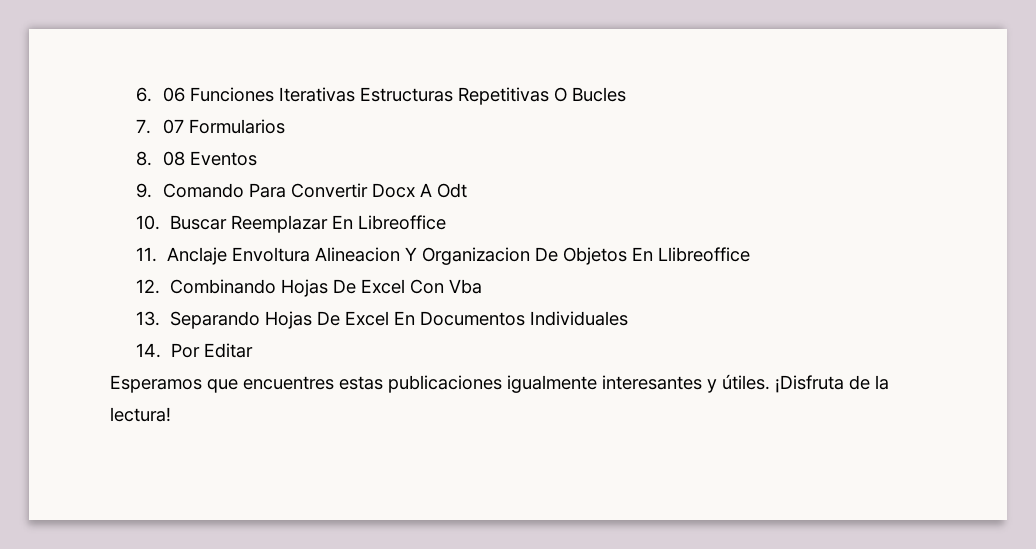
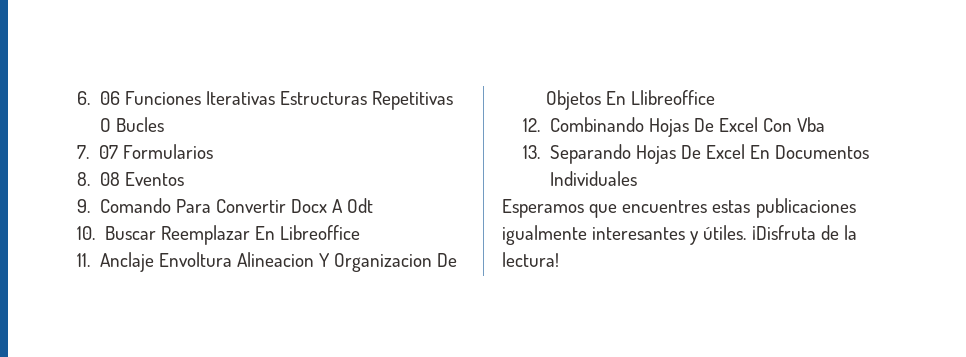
[136,343,253,358] // 14. Por Editar -> (637, 178) none

